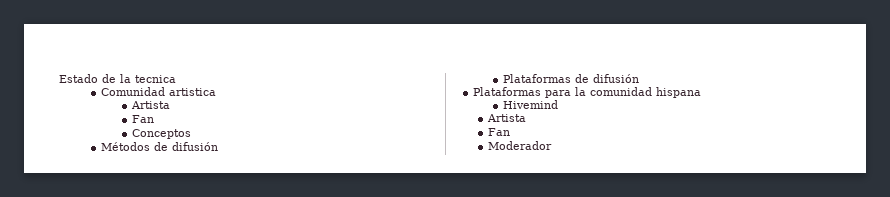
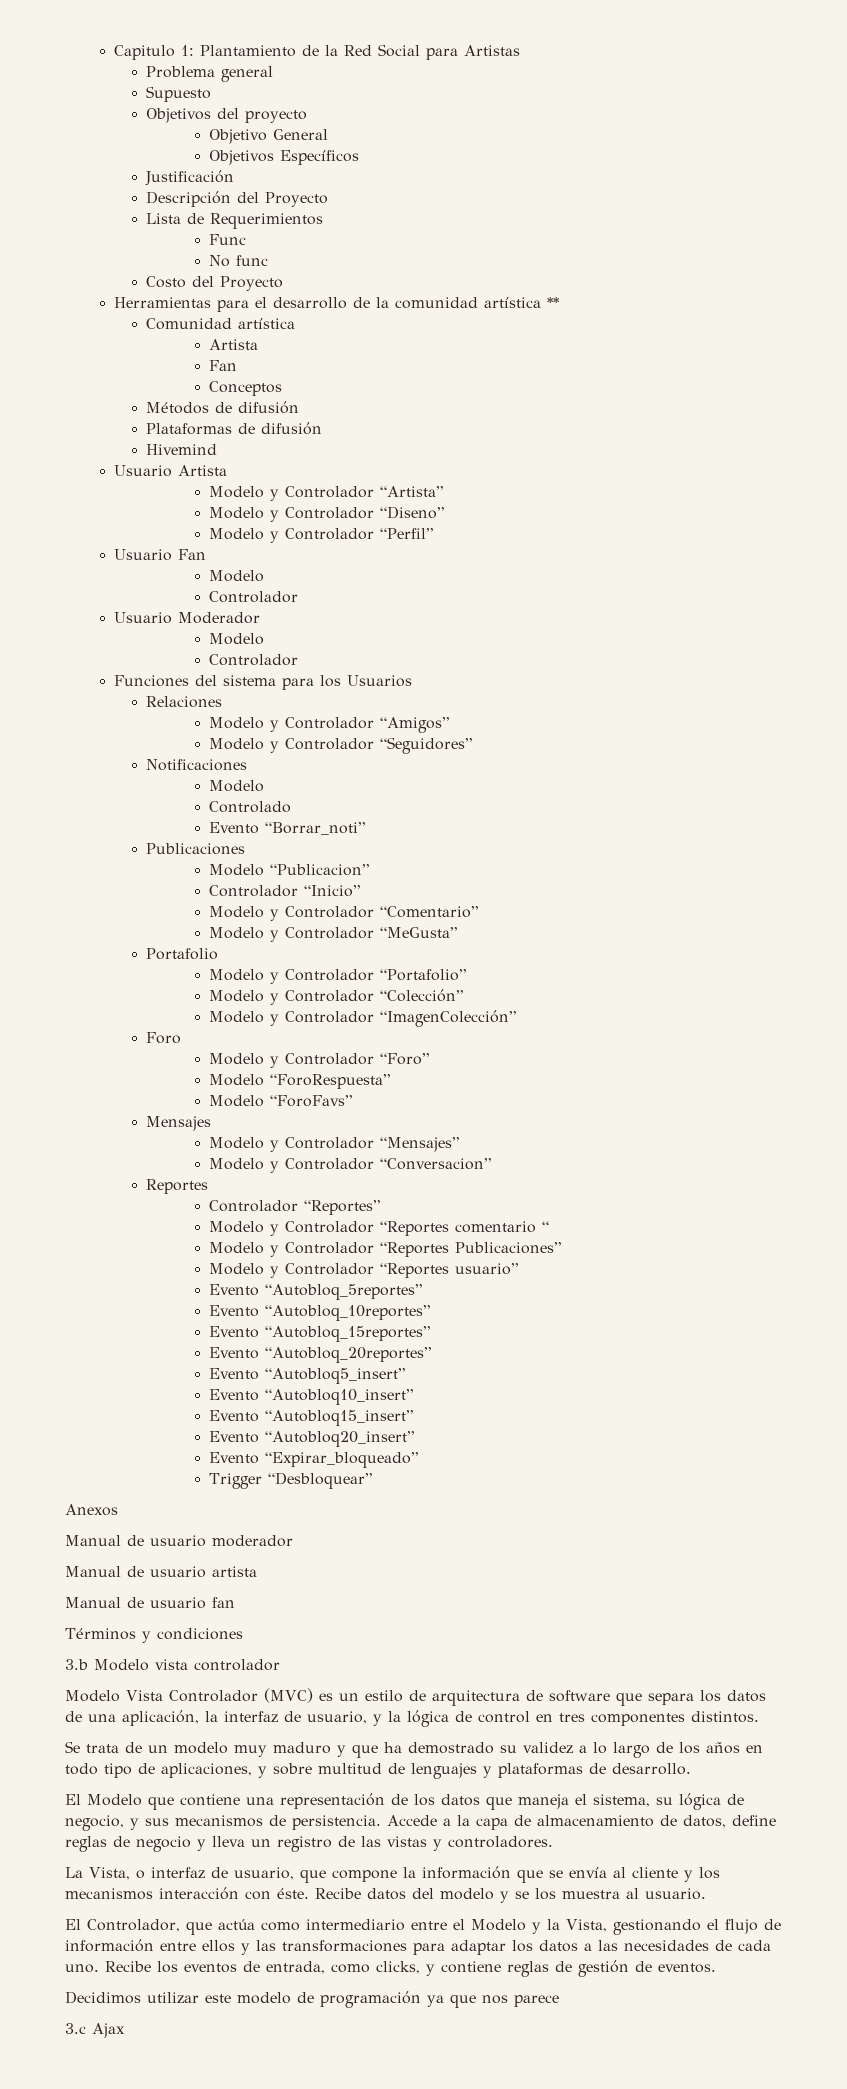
[59,74,176,83] Estado de la tecnica -> [114,44,521,60] [146,66,274,82] [146,86,212,102] [146,108,308,123] [209,129,329,144] [209,150,360,165] [145,170,235,186] [146,191,329,207] [146,213,324,229] [209,234,247,245] [209,255,269,267] [146,276,284,291] [114,297,560,312] Capitulo 1: Plantamiento de la Red Social para Artistas // Problema general // Supuesto // Objetivos del proyecto // Objetivo General // Objetivos Específicos // Justificación // Descripción del Proyecto // Lista de Requerimientos // Func // No func // Costo del Proyecto // Herramientas para el desarrollo de la comunidad artística **
[169,88,217,96] artistica -> [238,318,296,329] artística
[473,87,702,98] // Plataformas para la comunidad hispana -> (323, 428) none
[487,114,527,122] [488,128,511,136] [488,141,553,150] Artista // Fan // Moderador -> [114,465,228,477] [209,486,444,501] [209,506,445,522] [209,528,434,543] [114,549,207,561] [209,570,265,582] [209,591,299,603] [114,612,261,624] [209,633,265,645] [209,654,299,666] [114,675,413,690] [146,696,223,708] [209,717,450,733] [209,737,473,754] [146,759,248,771] [209,780,265,792] [209,801,292,813] [209,822,366,835] [146,843,246,855] [209,864,370,876] [209,885,361,897] [209,906,479,921] [209,927,458,942] [146,948,219,960] [209,969,467,984] [209,989,464,1005] [209,1010,517,1027] [146,1032,182,1044] [209,1053,430,1068] [209,1074,391,1089] [209,1095,353,1107] [146,1116,212,1131] [209,1137,460,1152] [209,1158,492,1173] [146,1179,209,1194] [209,1200,381,1215] [209,1221,550,1236] [209,1242,562,1257] [209,1263,519,1278] [209,1284,423,1300] [209,1305,431,1321] [209,1326,431,1342] [209,1347,432,1363] [209,1368,406,1384] [209,1389,414,1405] [209,1410,414,1426] [209,1431,415,1447] [209,1452,419,1468] [209,1472,373,1489] [65,1504,118,1516] [65,1535,293,1547] [65,1566,257,1578] [65,1597,235,1609] [65,1628,243,1643] [65,1659,280,1671] [65,1688,766,1706] [65,1710,759,1727] [65,1741,763,1758] [65,1763,691,1779] [65,1793,744,1810] [65,1815,776,1831] [65,1836,553,1852] [65,1866,720,1883] [65,1887,706,1903] [65,1919,781,1935] [65,1939,771,1955] [65,1960,716,1977] [65,1991,559,2008] [65,2023,125,2038] Usuario Artista // Modelo y Controlador “Artista” // Modelo y Controlador “Diseno” // Modelo y Controlador “Perfil” // Usuario Fan // Modelo // Controlador // Usuario Moderador // Modelo // Controlador // Funciones del sistema para los Usuarios // Relaciones // Modelo y Controlador “Amigos” // Modelo y Controlador “Seguidores” // Notificaciones // Modelo // Controlado // Evento “Borrar_noti” // Publicaciones // Modelo “Publicacion” // Controlador “Inicio” // Modelo y Controlador “Comentario” // Modelo y Controlador “MeGusta” // Portafolio // Modelo y Controlador “Portafolio” // Modelo y Controlador “Colección” // Modelo y Controlador “ImagenColección” // Foro // Modelo y Controlador “Foro” // Modelo “ForoRespuesta” // Modelo “ForoFavs” // Mensajes // Modelo y Controlador “Mensajes” // Modelo y Controlador “Conversacion” // Reportes // Controlador “Reportes” // Modelo y Controlador “Reportes comentario “ // Modelo y Controlador “Reportes Publicaciones” // Modelo y Controlador “Reportes usuario” // Evento “Autobloq_5reportes” // Evento “Autobloq_10reportes” // Evento “Autobloq_15reportes” // Evento “Autobloq_20reportes” // Evento “Autobloq5_insert” // Evento “Autobloq10_insert” // Evento “Autobloq15_insert” // Evento “Autobloq20_insert” // Evento “Expirar_bloqueado” // Trigger “Desbloquear” // Anexos // Manual de usuario moderador // Manual de usuario artista // Manual de usuario fan // Términos y condiciones // 3.b Modelo vista controlador // Modelo Vista Controlador (MVC) es un estilo de arquitectura de software que separa los datos de una aplicación, la interfaz de usuario, y la lógica de control en tres componentes distintos. // Se trata de un modelo muy maduro y que ha demostrado su validez a lo largo de los años en todo tipo de aplicaciones, y sobre multitud de lenguajes y plataformas de desarrollo. // El Modelo que contiene una representación de los datos que maneja el sistema, su lógica de negocio, y sus mecanismos de persistencia. Accede a la capa de almacenamiento de datos, define reglas de negocio y lleva un registro de las vistas y controladores. // La Vista, o interfaz de usuario, que compone la información que se envía al cliente y los mecanismos interacción con éste. Recibe datos del modelo y se los muestra al usuario. // El Controlador, que actúa como intermediario entre el Modelo y la Vista, gestionando el flujo de información entre ellos y las transformaciones para adaptar los datos a las necesidades de cada uno. Recibe los eventos de entrada, como clicks, y contiene reglas de gestión de eventos. // Decidimos utilizar este modelo de programación ya que nos parece // 3.c Ajax

